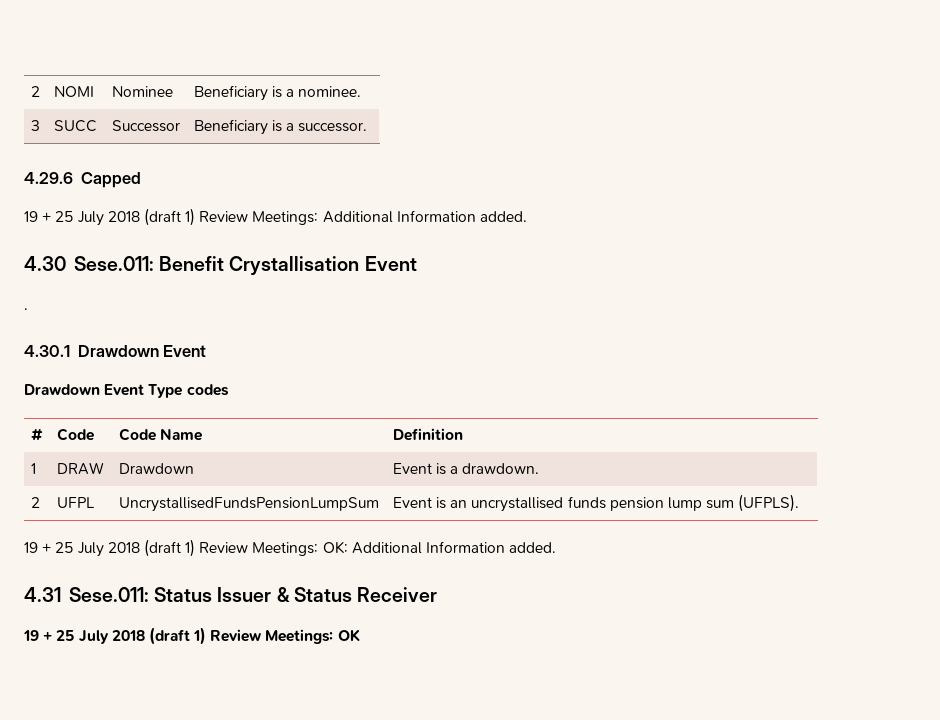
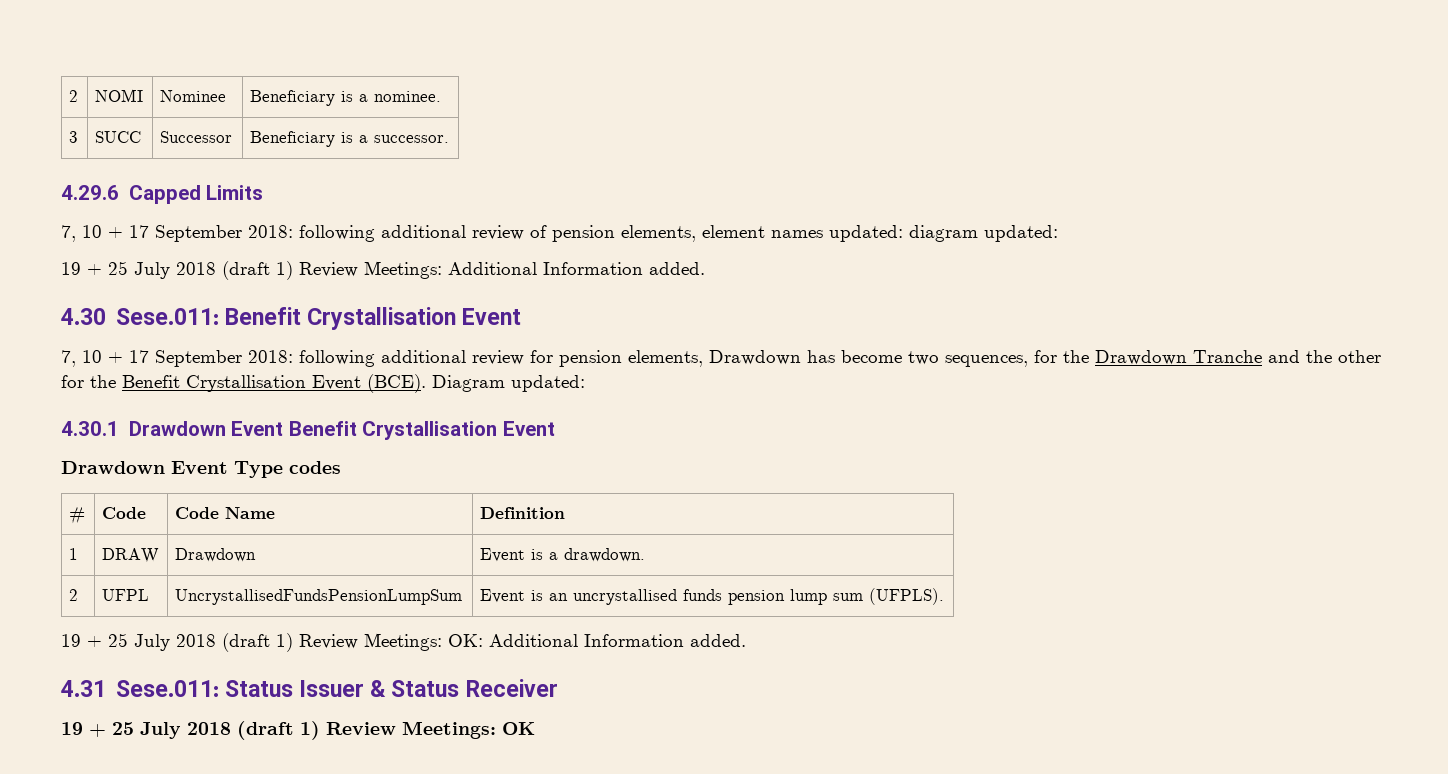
(141, 180) none -> [206,185,264,200] [61,225,1058,242] Limits // 7, 10 + 17 September 2018: following additional review of pension elements, element names updated: diagram updated:
[24,308,28,310] . -> [61,350,1381,367] [61,374,585,393] 7, 10 + 17 September 2018: following additional review for pension elements, Drawdown has become two sequences, for the Drawdown Tranche and the other for the Benefit Crystallisation Event (BCE). Diagram updated:
(207, 351) none -> [288,421,555,440] Benefit Crystallisation Event

